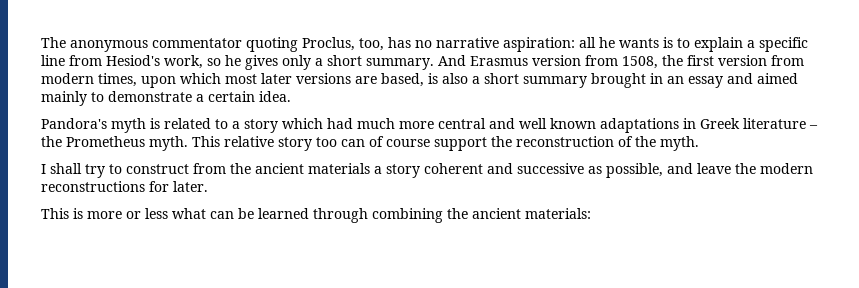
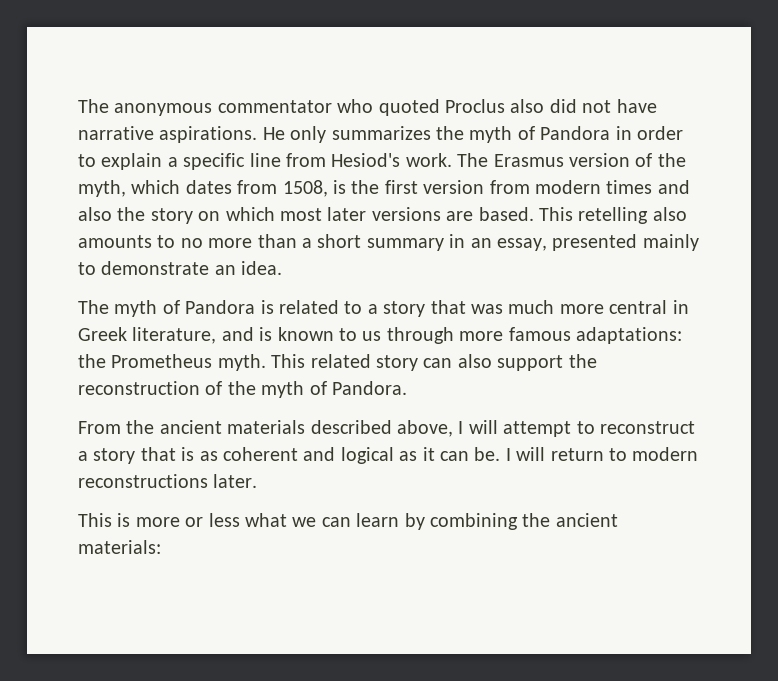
[246,37,673,52] quoting Proclus, too, has no narrative aspiration: all he wants is -> [337,99,657,116] [78,126,683,143] who quoted Proclus also did not have narrative aspirations. He only summarizes the myth of Pandora in order
[164,55,581,70] work, so he gives only a short summary. And Erasmus version -> [405,153,686,167] [78,180,232,197] work. The Erasmus version of the myth, which dates
(658, 62) none -> [333,180,346,194] is
[98,73,176,88] times, upon -> [606,180,690,194] [78,207,221,224] times and also the story on
[381,73,468,87] based, is also -> [478,207,687,224] [78,234,297,248] based. This retelling also amounts to no more than
[591,73,646,88] brought -> (444, 244) none
[688,73,798,88] essay and aimed -> [496,234,638,251] essay, presented
[196,91,255,102] a certain -> [214,265,236,275] an
[41,118,146,133] Pandora's myth -> [78,300,256,317] The myth of Pandora
[282,118,353,129] which had -> [430,300,503,314] that was
[489,118,818,133] [41,136,430,151] and well known adaptations in Greek literature – the Prometheus myth. This relative story too can of course -> [672,300,689,314] [78,327,682,344] [78,354,492,371] in Greek literature, and is known to us through more famous adaptations: the Prometheus myth. This related story can also
[660,136,699,151] [41,163,756,178] myth. // I shall try to construct from the ancient materials a story coherent and successive as possible, and leave the -> [261,381,407,398] [78,420,695,437] [78,447,627,464] myth of Pandora. // From the ancient materials described above, I will attempt to reconstruct a story that is as coherent and logical as it can be. I will return to
[149,181,169,192] for -> (208, 481) none
[210,208,368,223] can be learned through -> [292,513,425,530] we can learn by

